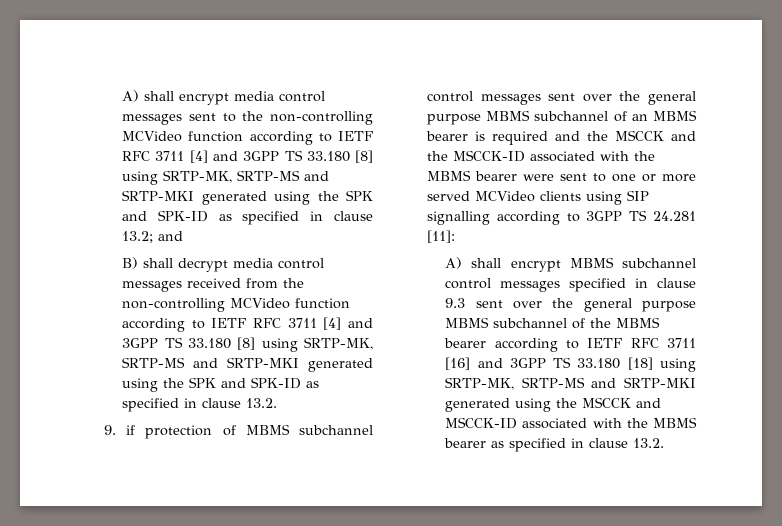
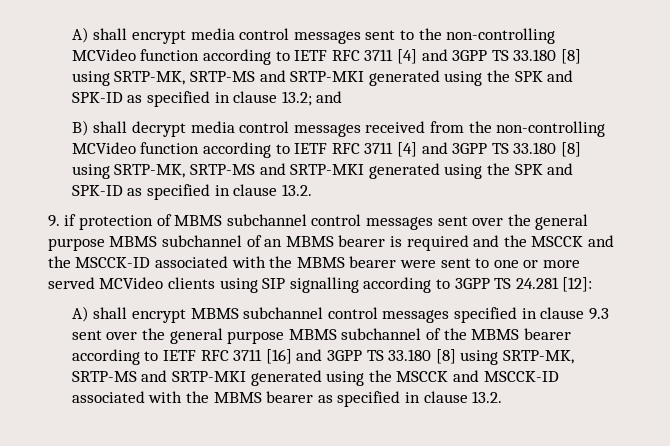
[427,230,456,243] [11]: -> [562,277,593,292] [12]:
[627,357,653,370] [18] -> [435,349,456,364] [8]

